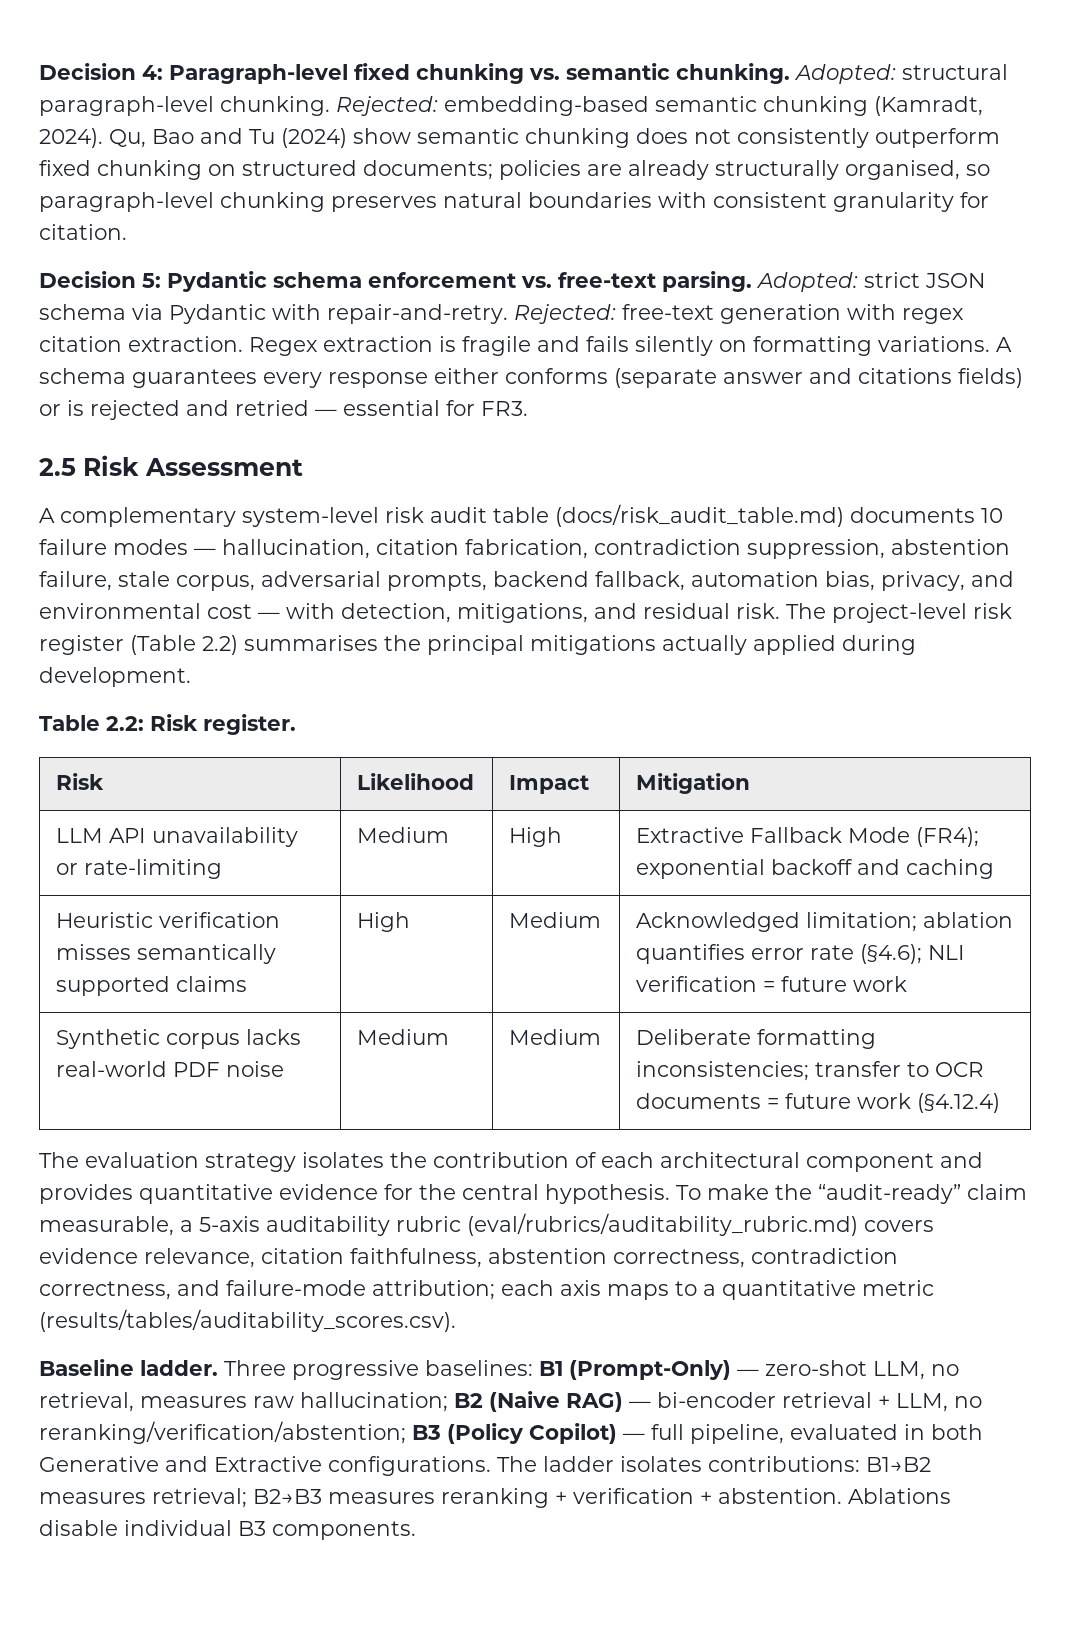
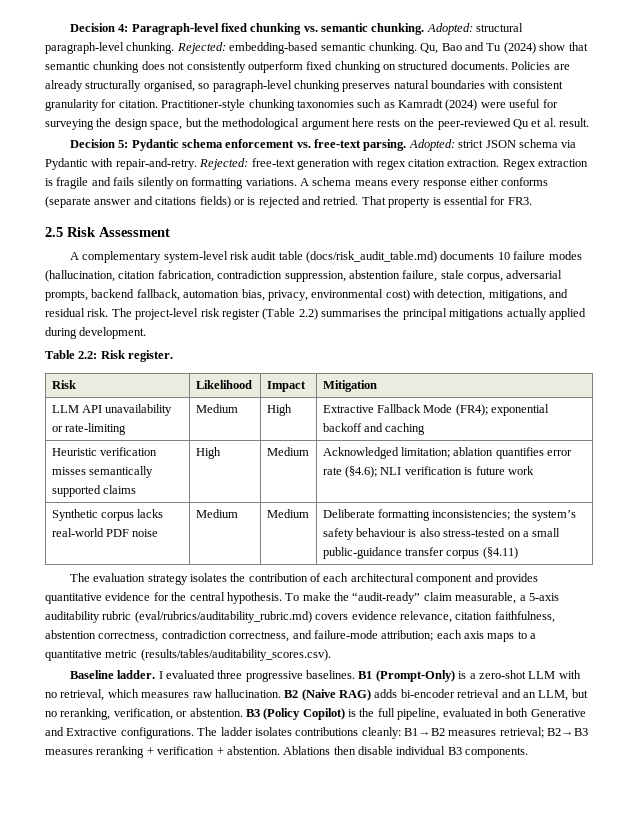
[763,96,983,116] [39,128,103,148] chunking (Kamradt, 2024). -> [368,42,417,54] chunking.
(411, 136) none -> [568,42,588,51] that
[363,160,581,180] documents; policies -> [450,61,551,70] documents. Policies
(127, 232) none -> [161,99,558,111] [45,118,589,130] Practitioner-style chunking taxonomies such as Kamradt (2024) were useful for surveying the design space, but the methodological argument here rests on the peer-reviewed Qu et al. result.
[132,369,257,388] guarantees -> [354,180,388,186] means
[235,400,337,416] retried — -> [323,196,441,208] retried. That property is
[194,539,370,559] — hallucination, -> [45,270,115,282] (hallucination,
[971,571,1014,587] [39,603,280,619] and environmental cost — -> [311,289,410,301] environmental cost)
[763,981,776,992] = -> [464,467,473,475] is
[815,1061,985,1077] [636,1093,1001,1113] transfer to OCR documents = future work (§4.12.4) -> [513,509,577,521] [322,528,561,540] [322,547,518,559] the system’s safety behaviour is also stress-tested on a small public-guidance transfer corpus (§4.11)
[224,1360,925,1380] Three progressive baselines: B1 (Prompt-Only) — zero-shot LLM, -> [158,670,581,682] I evaluated three progressive baselines. B1 (Prompt-Only) is a zero-shot LLM with
(134, 1402) none -> [107,689,139,698] which
[300,1392,448,1412] hallucination; -> [214,689,281,698] hallucination.
[629,1401,651,1408] — -> [374,689,398,698] adds
[878,1393,982,1412] [39,1421,406,1444] + LLM, no reranking/verification/abstention; -> [501,689,588,701] [45,708,243,720] and an LLM, but no reranking, verification, or abstention.
[623,1433,645,1440] — -> [348,708,375,717] is the
[708,1456,860,1472] contributions: -> [295,727,401,739] contributions cleanly:
(951, 1496) none -> [333,746,356,755] then

